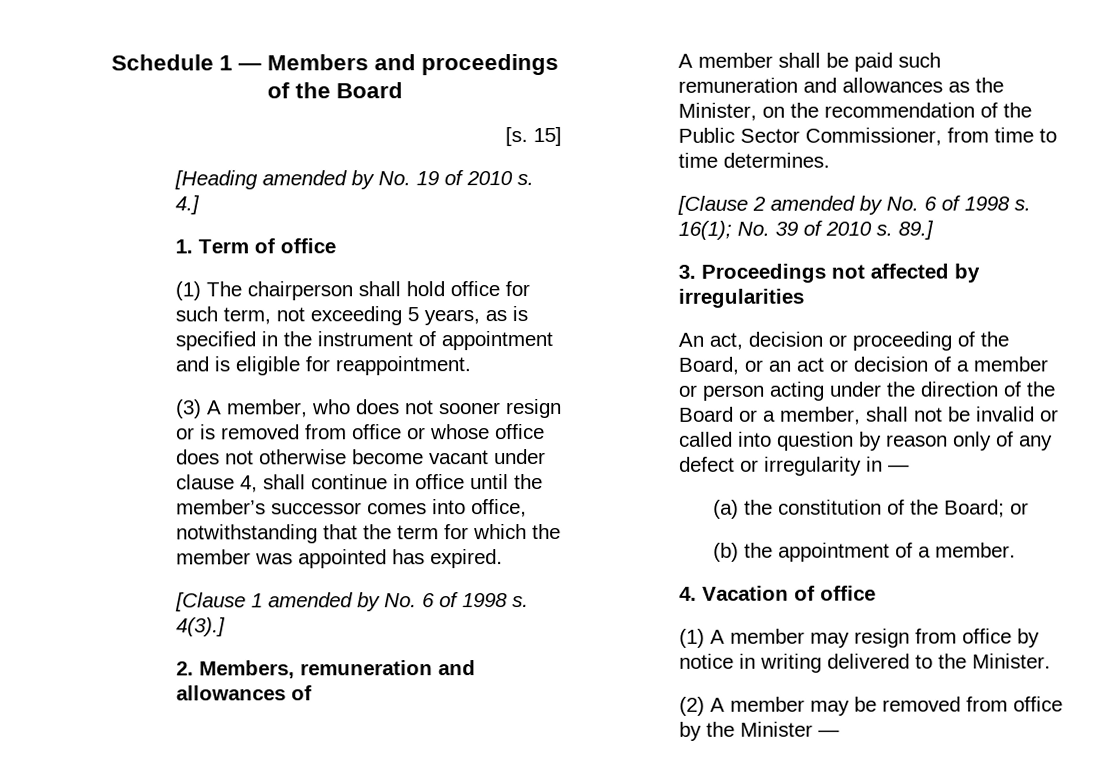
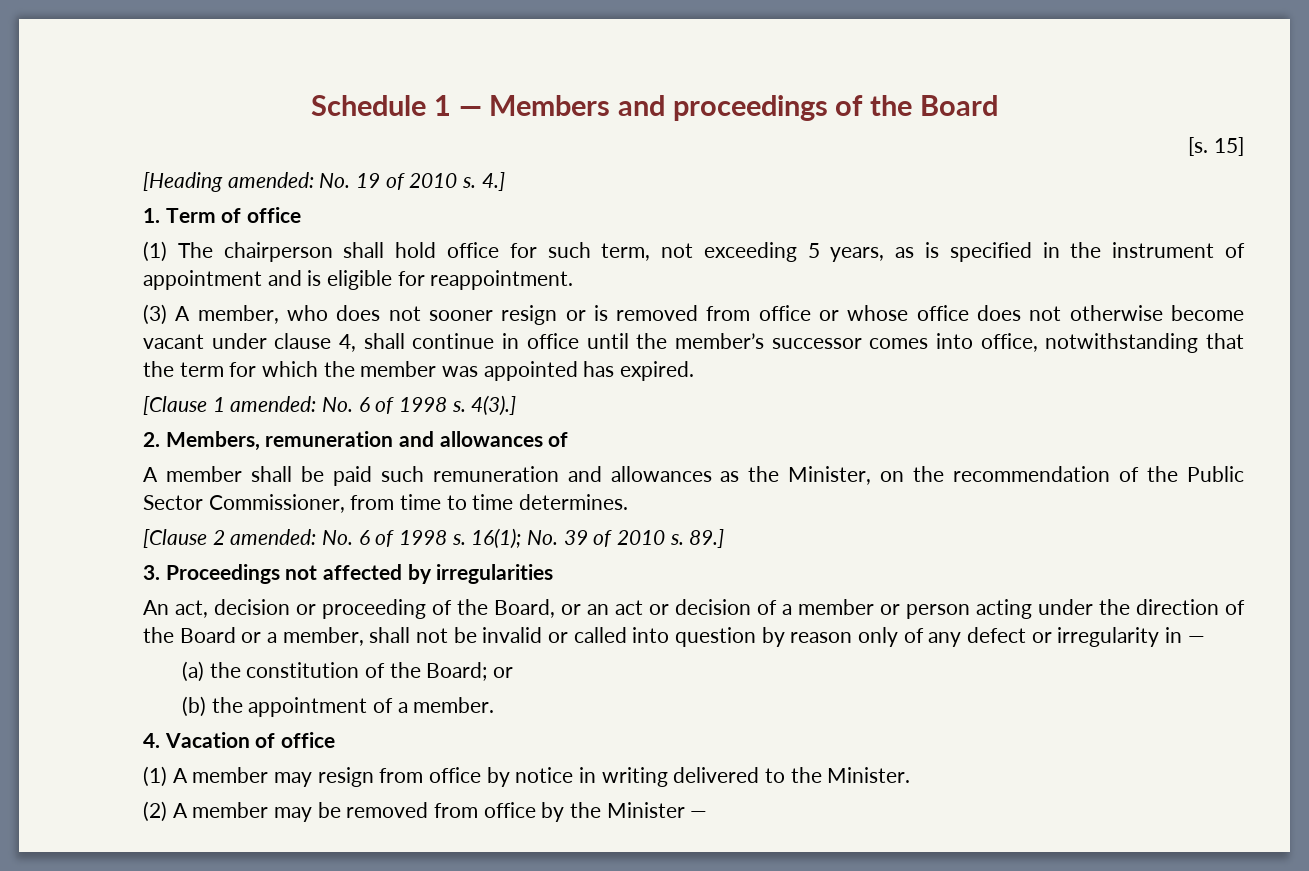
[262,170,376,190] amended by -> [227,172,314,188] amended:
[268,592,382,612] amended by -> [230,396,317,412] amended:
[770,195,884,215] amended by -> [230,529,317,545] amended:

